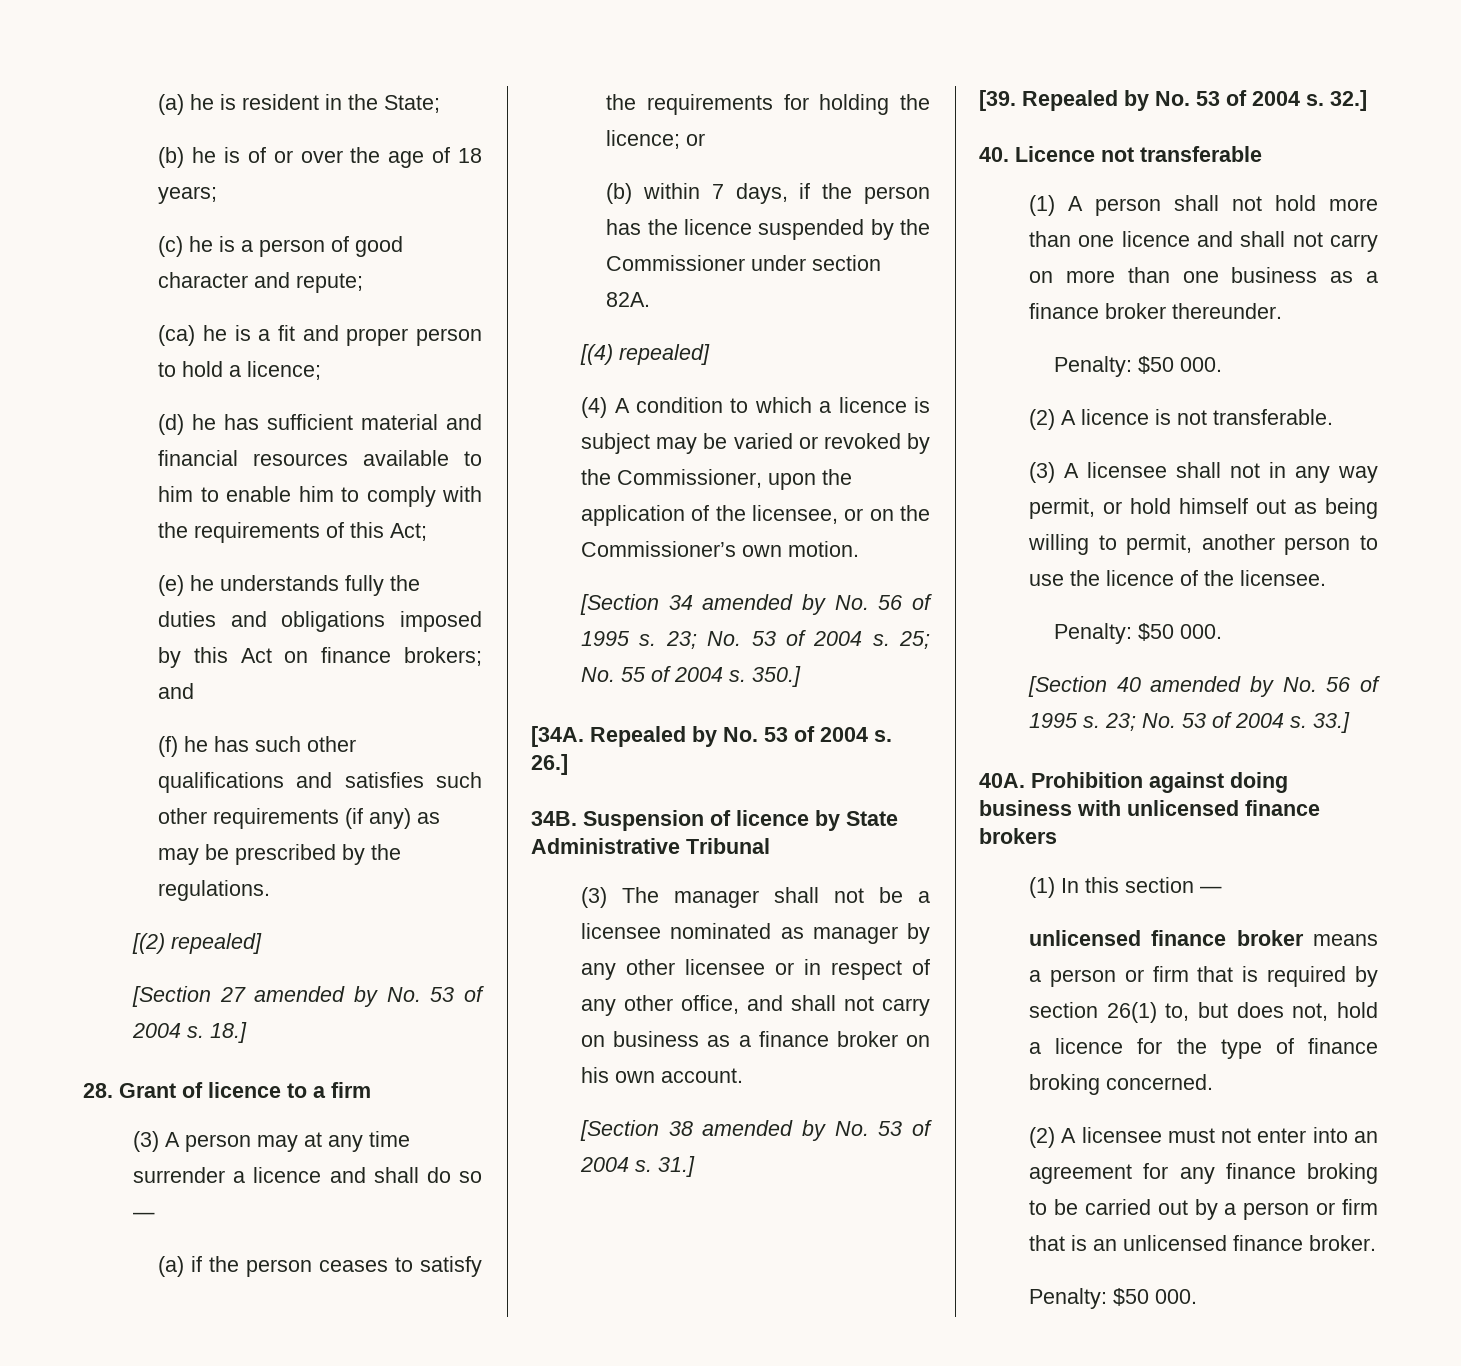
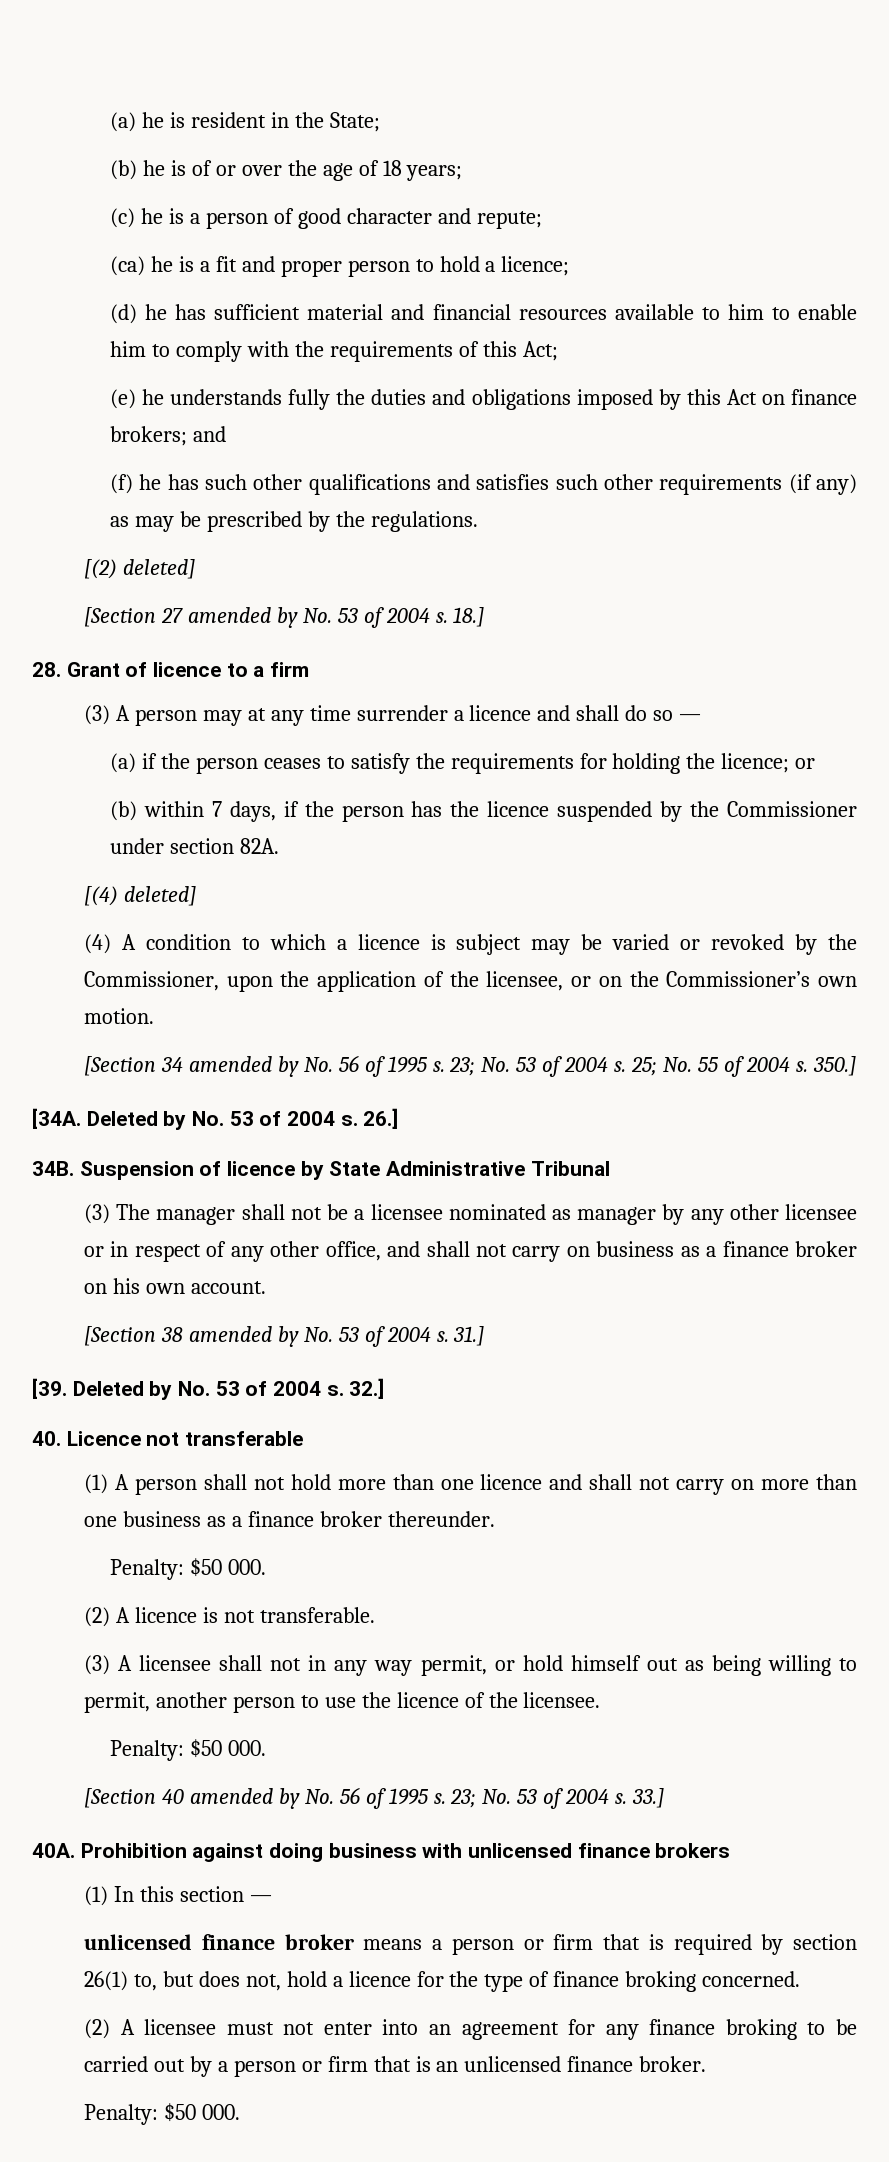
[171,933,263,954] repealed] -> [122,559,195,579] deleted]
[619,344,711,365] repealed] -> [123,886,196,906] deleted]
[590,726,686,747] Repealed -> [86,1111,158,1126] Deleted
[1022,90,1118,111] Repealed -> [72,1381,144,1396] Deleted

